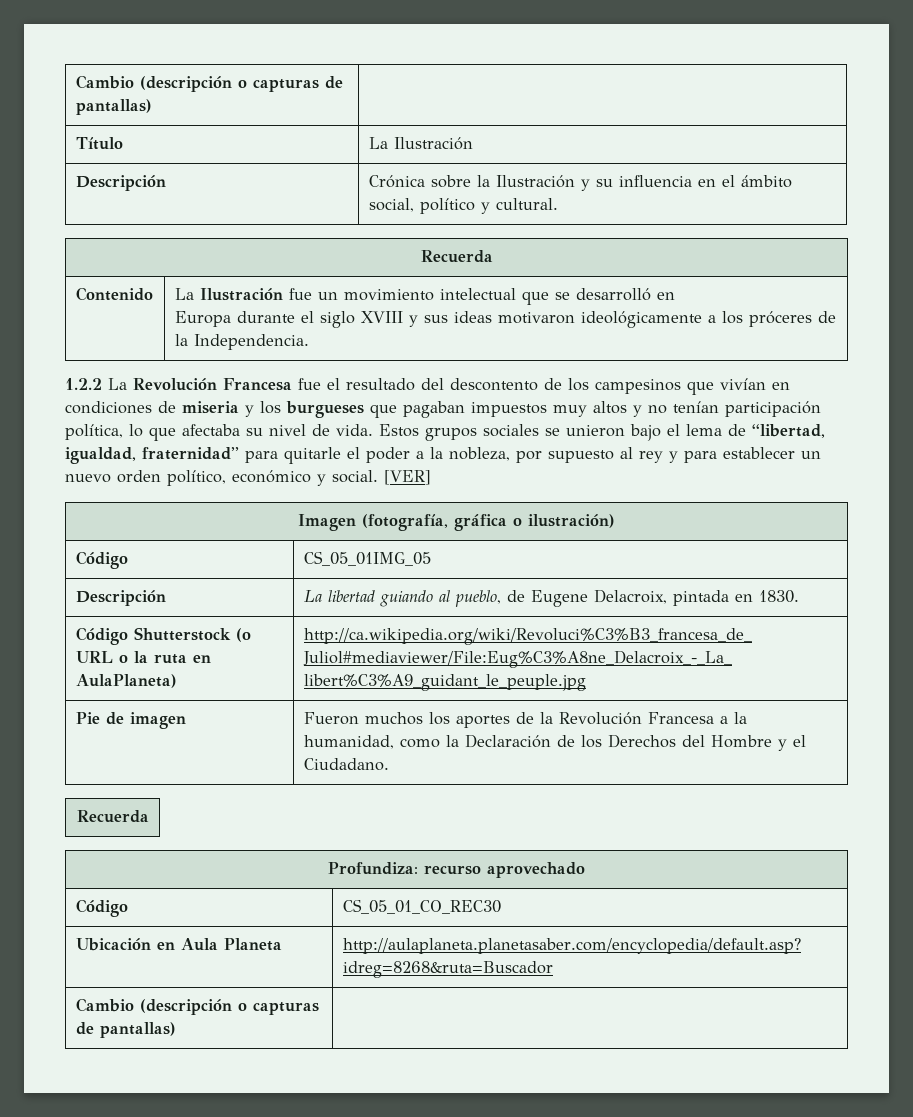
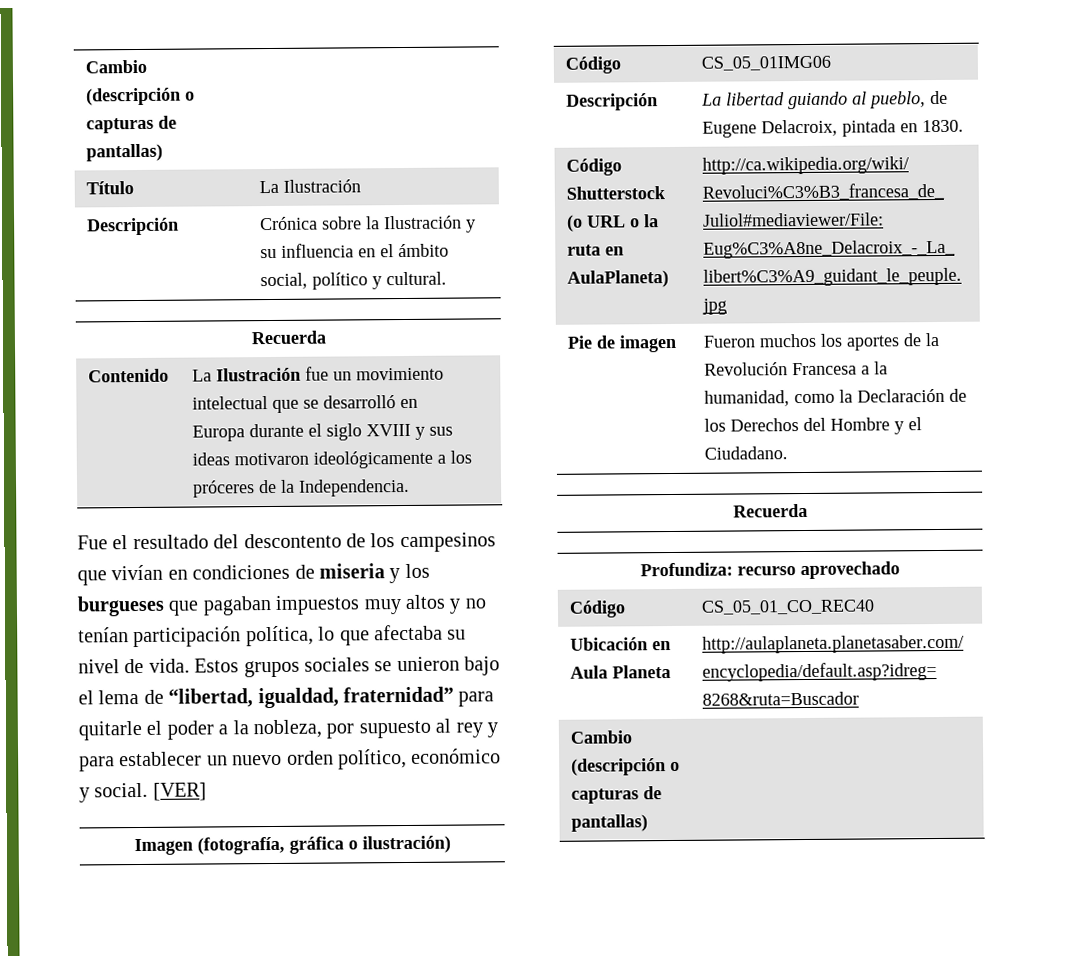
[65,378,321,391] 1.2.2 La Revolución Francesa fue -> [77,535,108,550] Fue
[303,551,431,566] CS_05_01IMG_05 -> [700,55,831,71] CS_05_01IMG06
[342,899,501,914] CS_05_01_CO_REC30 -> [700,599,875,615] CS_05_01_CO_REC40

